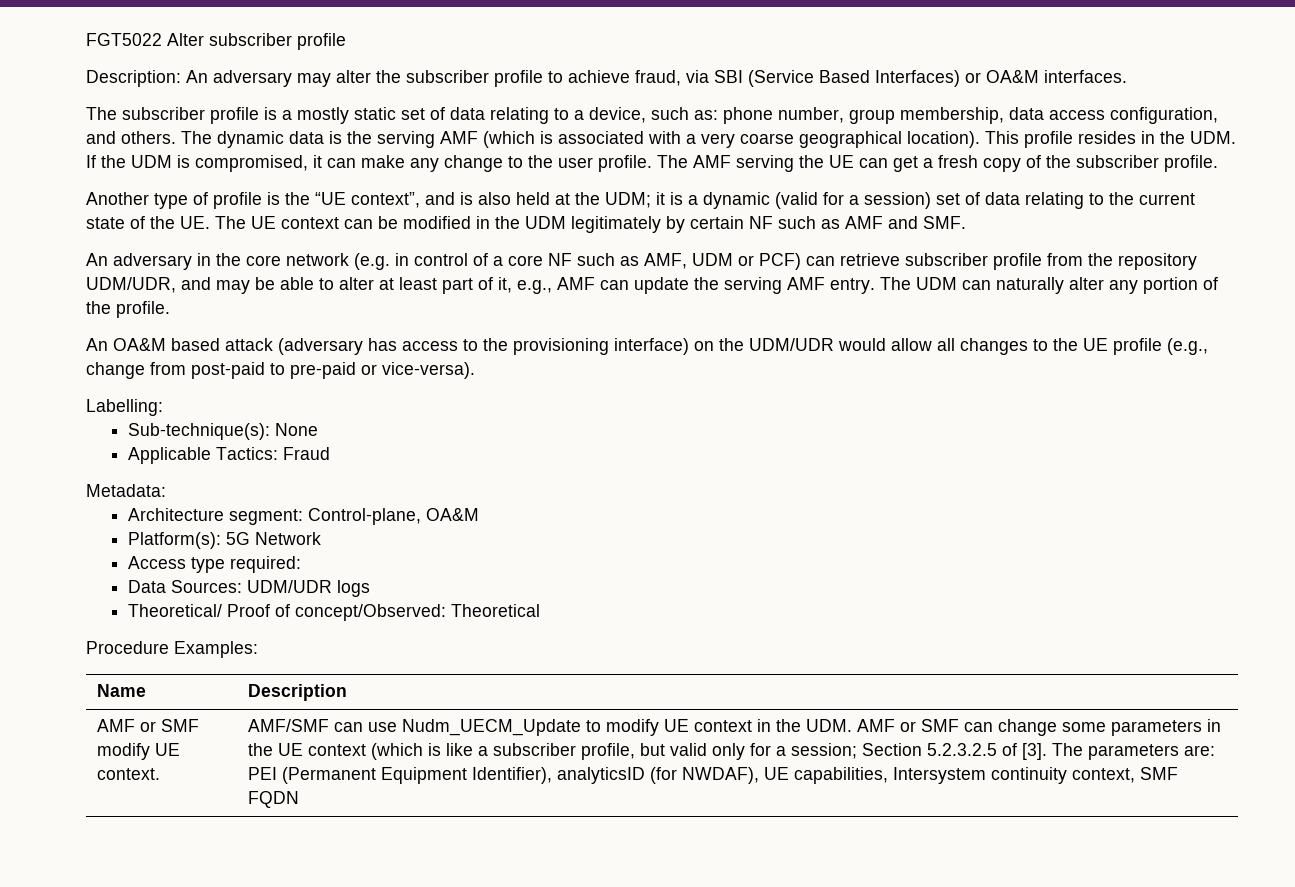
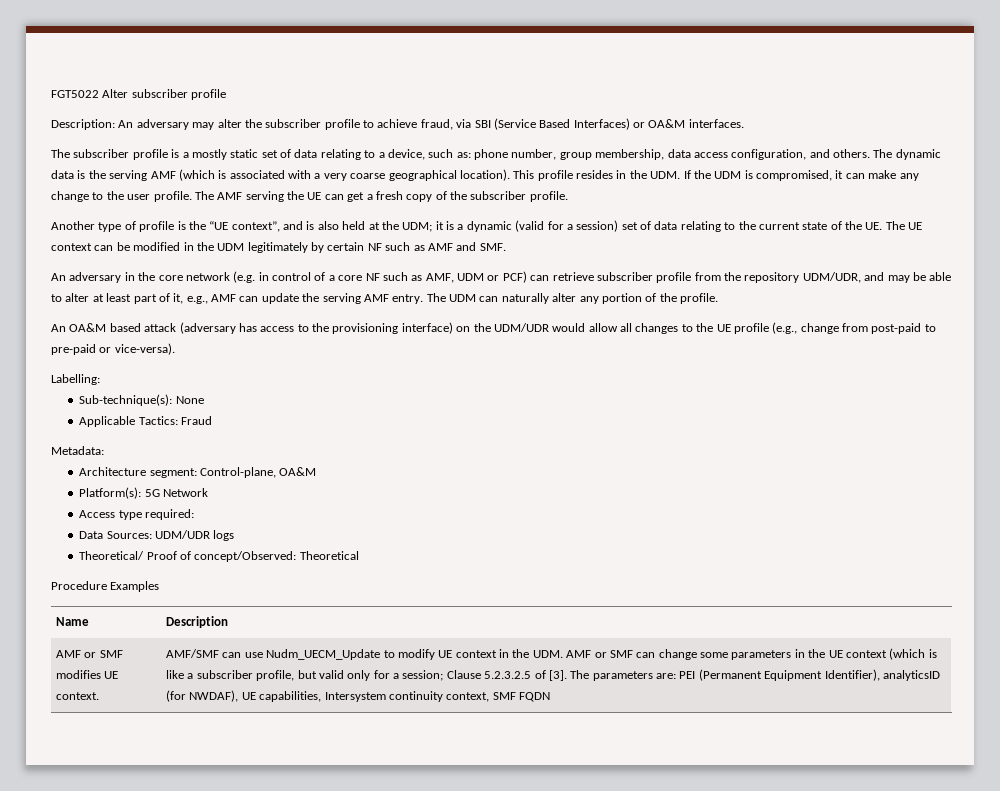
[174,641,258,658] Examples: -> [110,581,160,592] Examples
[96,743,150,760] modify -> [56,670,102,679] modifies
[861,743,922,756] Section -> [446,670,481,679] Clause

